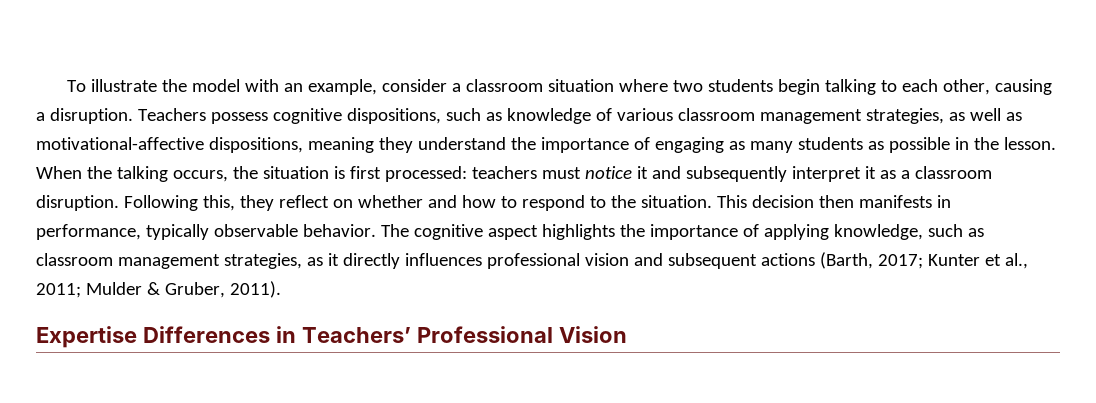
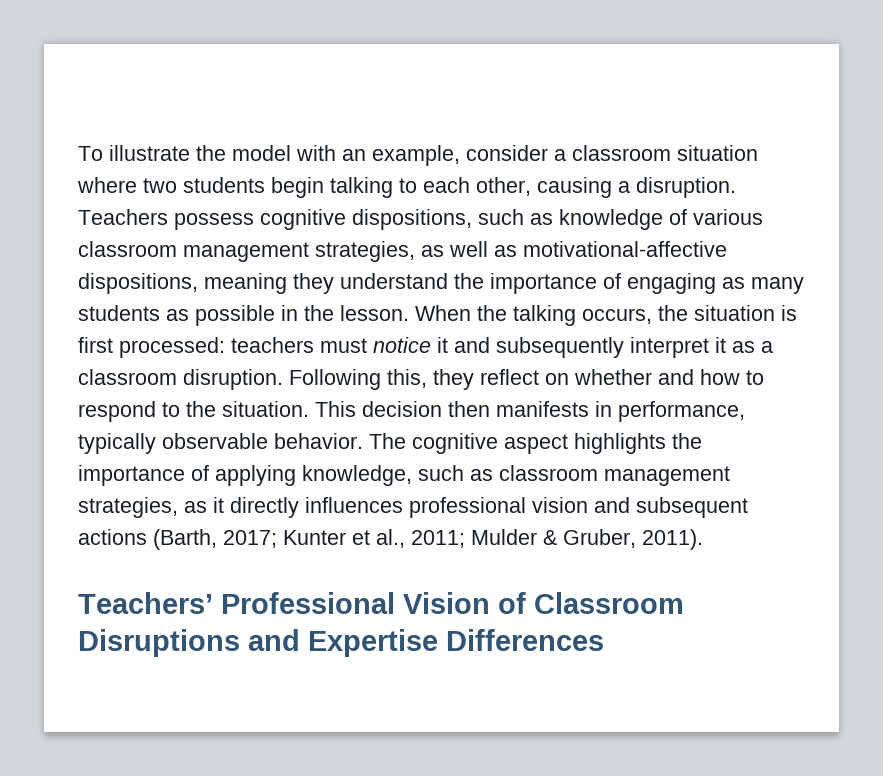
[36,326,627,348] Expertise Differences in Teachers’ Professional Vision -> [78,592,684,614] [78,629,604,657] Teachers’ Professional Vision of Classroom Disruptions and Expertise Differences

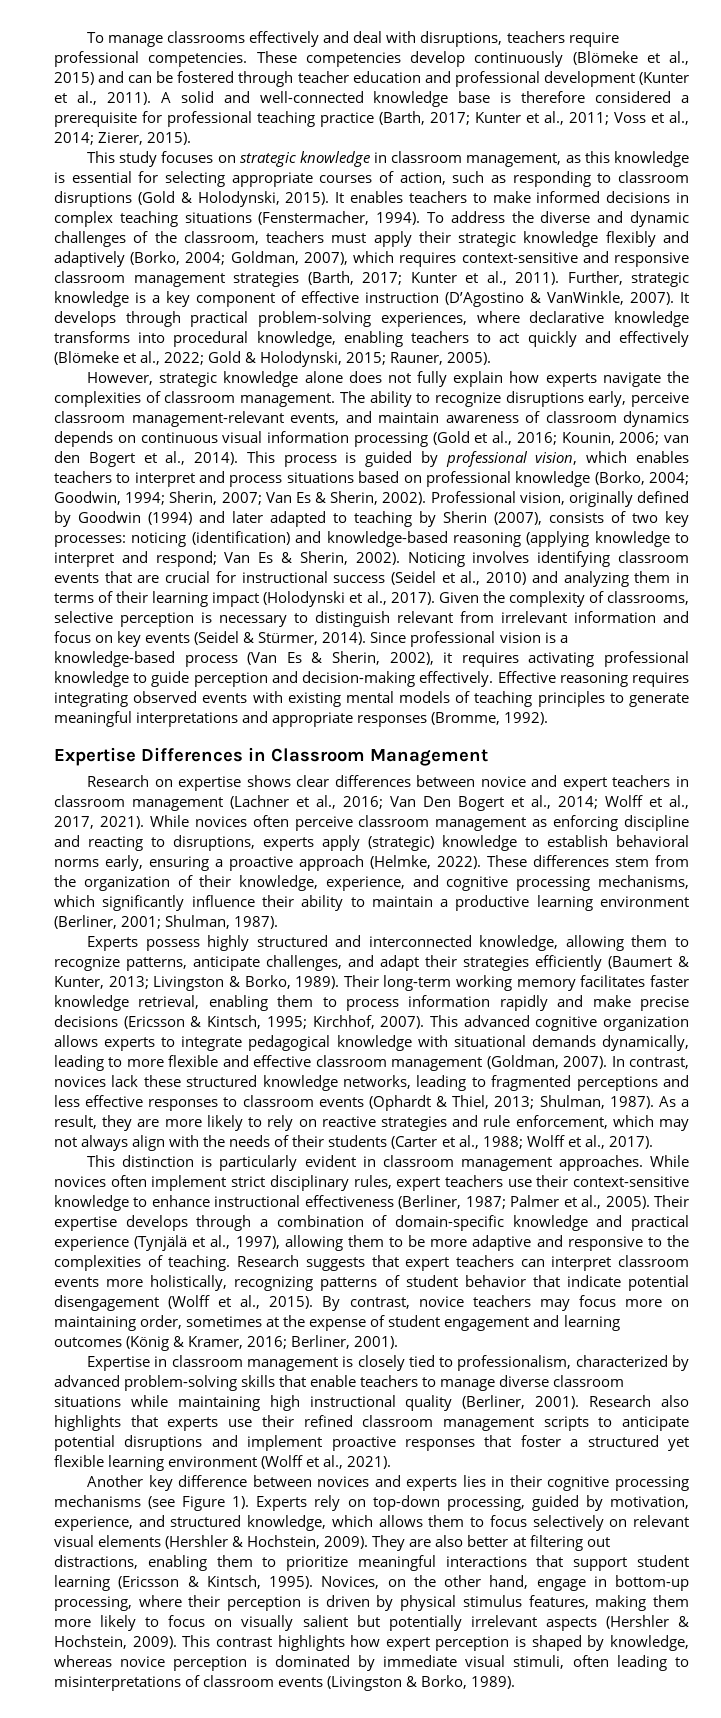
[78,145,758,166] [77,177,736,198] [78,209,763,230] [78,241,727,262] [78,273,804,294] [78,305,797,326] [78,337,773,358] [78,369,764,390] [78,401,745,422] [78,433,702,454] [78,465,730,486] [78,497,748,518] [78,529,147,545] To illustrate the model with an example, consider a classroom situation where two students begin talking to each other, causing a disruption. Teachers possess cognitive dispositions, such as knowledge of various classroom management strategies, as well as motivational-affective dispositions, meaning they understand the importance of engaging as many students as possible in the lesson. When the talking occurs, the situation is first processed: teachers must notice it and subsequently interpret it as a classroom disruption. Following this, they reflect on whether and how to respond to the situation. This decision then manifests in performance, typically observable behavior. The cognitive aspect highlights the importance of applying knowledge, such as classroom management strategies, as it directly influences professional vision and subsequent actions -> [87,31,619,47] [54,51,689,67] [54,71,690,87] [54,91,689,107] [54,111,374,127] To manage classrooms effectively and deal with disruptions, teachers require professional competencies. These competencies develop continuously (Blömeke et al., 2015) and can be fostered through teacher education and professional development (Kunter et al., 2011). A solid and well-connected knowledge base is therefore considered a prerequisite for professional teaching practice
[471,529,703,550] [78,592,684,614] [78,629,604,657] Mulder & Gruber, 2011). // Teachers’ Professional Vision of Classroom Disruptions and Expertise Differences -> [614,111,689,125] [54,132,192,145] [87,151,690,167] [54,171,689,187] [54,191,689,207] [54,211,689,227] [54,231,689,247] [54,251,690,267] [54,271,689,287] [54,291,689,307] [54,311,689,327] [54,331,689,347] [54,351,492,367] [87,371,690,387] [54,391,689,407] [54,411,689,427] [54,431,689,447] [54,451,689,467] [54,471,690,487] [54,491,689,507] [54,511,689,527] [54,531,689,547] [54,551,689,567] [54,571,689,587] [54,591,690,607] [54,611,689,627] [54,631,568,647] [54,651,690,667] [54,671,690,687] [54,691,690,707] [54,711,549,727] [54,747,488,766] [87,775,689,791] [54,795,689,811] [54,815,689,831] [54,835,689,851] [54,855,689,871] [54,875,689,891] [54,895,689,911] [54,915,279,929] [87,935,690,951] [54,955,689,971] [54,975,689,991] [54,995,689,1011] [54,1015,689,1031] [54,1035,690,1051] [54,1055,689,1071] [54,1075,689,1091] [54,1095,689,1111] [54,1115,689,1131] [54,1135,653,1151] [87,1155,690,1171] [54,1175,689,1191] [54,1195,690,1211] [54,1215,689,1231] [54,1235,690,1251] [54,1255,689,1271] [54,1275,690,1291] [54,1295,690,1311] [54,1315,620,1331] [54,1335,399,1351] [87,1355,690,1371] [54,1375,625,1391] [54,1395,690,1411] [54,1415,689,1431] [54,1435,689,1451] [54,1455,392,1471] [87,1475,689,1491] [54,1495,690,1511] [54,1515,690,1531] [54,1535,610,1551] [54,1555,689,1571] [54,1575,689,1591] [54,1595,690,1611] [54,1615,689,1631] [54,1635,689,1651] [54,1655,690,1671] [54,1675,516,1691] Voss et al., 2014; Zierer, 2015). // This study focuses on strategic knowledge in classroom management, as this knowledge is essential for selecting appropriate courses of action, such as responding to classroom disruptions (Gold & Holodynski, 2015). It enables teachers to make informed decisions in complex teaching situations (Fenstermacher, 1994). To address the diverse and dynamic challenges of the classroom, teachers must apply their strategic knowledge flexibly and adaptively (Borko, 2004; Goldman, 2007), which requires context-sensitive and responsive classroom management strategies (Barth, 2017; Kunter et al., 2011). Further, strategic knowledge is a key component of effective instruction (D’Agostino & VanWinkle, 2007). It develops through practical problem-solving experiences, where declarative knowledge transforms into procedural knowledge, enabling teachers to act quickly and effectively (Blömeke et al., 2022; Gold & Holodynski, 2015; Rauner, 2005). // However, strategic knowledge alone does not fully explain how experts navigate the complexities of classroom management. The ability to recognize disruptions early, perceive classroom management-relevant events, and maintain awareness of classroom dynamics depends on continuous visual information processing (Gold et al., 2016; Kounin, 2006; van den Bogert et al., 2014). This process is guided by professional vision, which enables teachers to interpret and process situations based on professional knowledge (Borko, 2004; Goodwin, 1994; Sherin, 2007; Van Es & Sherin, 2002). Professional vision, originally defined by Goodwin (1994) and later adapted to teaching by Sherin (2007), consists of two key processes: noticing (identification) and knowledge-based reasoning (applying knowledge to interpret and respond; Van Es & Sherin, 2002). Noticing involves identifying classroom events that are crucial for instructional success (Seidel et al., 2010) and analyzing them in terms of their learning impact (Holodynski et al., 2017). Given the complexity of classrooms, selective perception is necessary to distinguish relevant from irrelevant information and focus on key events (Seidel & Stürmer, 2014). Since professional vision is a knowledge-based process (Van Es & Sherin, 2002), it requires activating professional knowledge to guide perception and decision-making effectively. Effective reasoning requires integrating observed events with existing mental models of teaching principles to generate meaningful interpretations and appropriate responses (Bromme, 1992). // Expertise Differences in Classroom Management // Research on expertise shows clear differences between novice and expert teachers in classroom management (Lachner et al., 2016; Van Den Bogert et al., 2014; Wolff et al., 2017, 2021). While novices often perceive classroom management as enforcing discipline and reacting to disruptions, experts apply (strategic) knowledge to establish behavioral norms early, ensuring a proactive approach (Helmke, 2022). These differences stem from the organization of their knowledge, experience, and cognitive processing mechanisms, which significantly influence their ability to maintain a productive learning environment (Berliner, 2001; Shulman, 1987). // Experts possess highly structured and interconnected knowledge, allowing them to recognize patterns, anticipate challenges, and adapt their strategies efficiently (Baumert & Kunter, 2013; Livingston & Borko, 1989). Their long-term working memory facilitates faster knowledge retrieval, enabling them to process information rapidly and make precise decisions (Ericsson & Kintsch, 1995; Kirchhof, 2007). This advanced cognitive organization allows experts to integrate pedagogical knowledge with situational demands dynamically, leading to more flexible and effective classroom management (Goldman, 2007). In contrast, novices lack these structured knowledge networks, leading to fragmented perceptions and less effective responses to classroom events (Ophardt & Thiel, 2013; Shulman, 1987). As a result, they are more likely to rely on reactive strategies and rule enforcement, which may not always align with the needs of their students (Carter et al., 1988; Wolff et al., 2017). // This distinction is particularly evident in classroom management approaches. While novices often implement strict disciplinary rules, expert teachers use their context-sensitive knowledge to enhance instructional effectiveness (Berliner, 1987; Palmer et al., 2005). Their expertise develops through a combination of domain-specific knowledge and practical experience (Tynjälä et al., 1997), allowing them to be more adaptive and responsive to the complexities of teaching. Research suggests that expert teachers can interpret classroom events more holistically, recognizing patterns of student behavior that indicate potential disengagement (Wolff et al., 2015). By contrast, novice teachers may focus more on maintaining order, sometimes at the expense of student engagement and learning outcomes (König & Kramer, 2016; Berliner, 2001). // Expertise in classroom management is closely tied to professionalism, characterized by advanced problem-solving skills that enable teachers to manage diverse classroom situations while maintaining high instructional quality (Berliner, 2001). Research also highlights that experts use their refined classroom management scripts to anticipate potential disruptions and implement proactive responses that foster a structured yet flexible learning environment (Wolff et al., 2021). // Another key difference between novices and experts lies in their cognitive processing mechanisms (see Figure 1). Experts rely on top-down processing, guided by motivation, experience, and structured knowledge, which allows them to focus selectively on relevant visual elements (Hershler & Hochstein, 2009). They are also better at filtering out distractions, enabling them to prioritize meaningful interactions that support student learning (Ericsson & Kintsch, 1995). Novices, on the other hand, engage in bottom-up processing, where their perception is driven by physical stimulus features, making them more likely to focus on visually salient but potentially irrelevant aspects (Hershler & Hochstein, 2009). This contrast highlights how expert perception is shaped by knowledge, whereas novice perception is dominated by immediate visual stimuli, often leading to misinterpretations of classroom events (Livingston & Borko, 1989).

